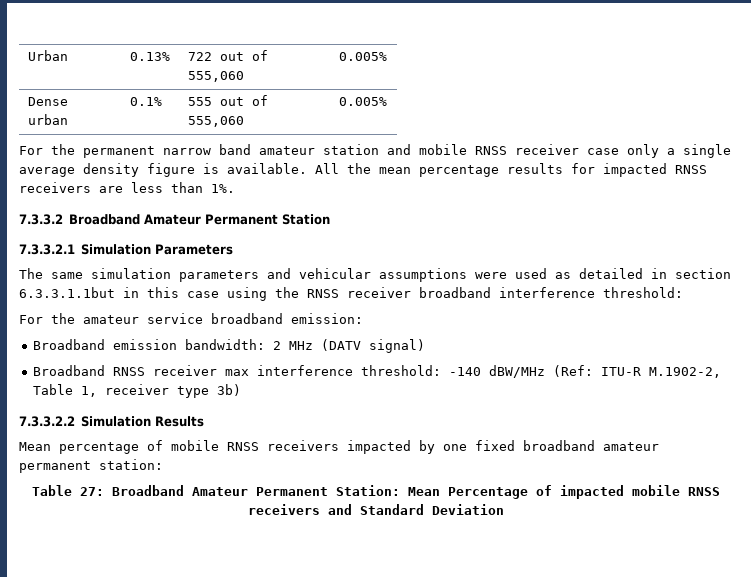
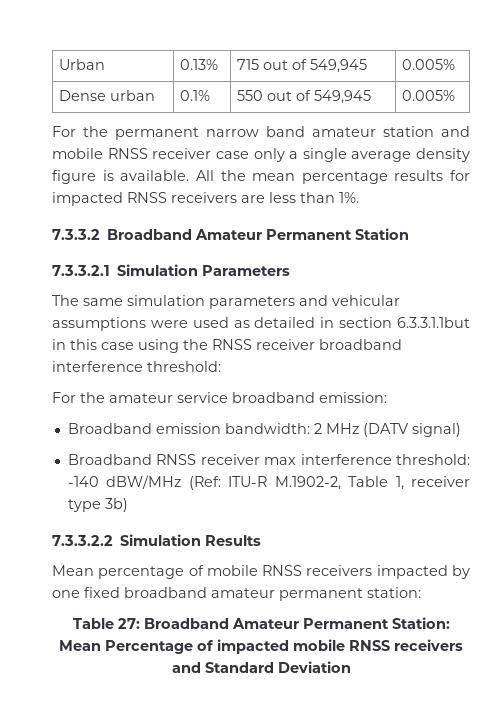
[187,50,268,61] [187,71,244,82] 722 out of 555,060 -> [237,59,368,73] 715 out of 549,945
[187,95,268,106] [187,116,244,127] 555 out of 555,060 -> [237,90,372,104] 550 out of 549,945

